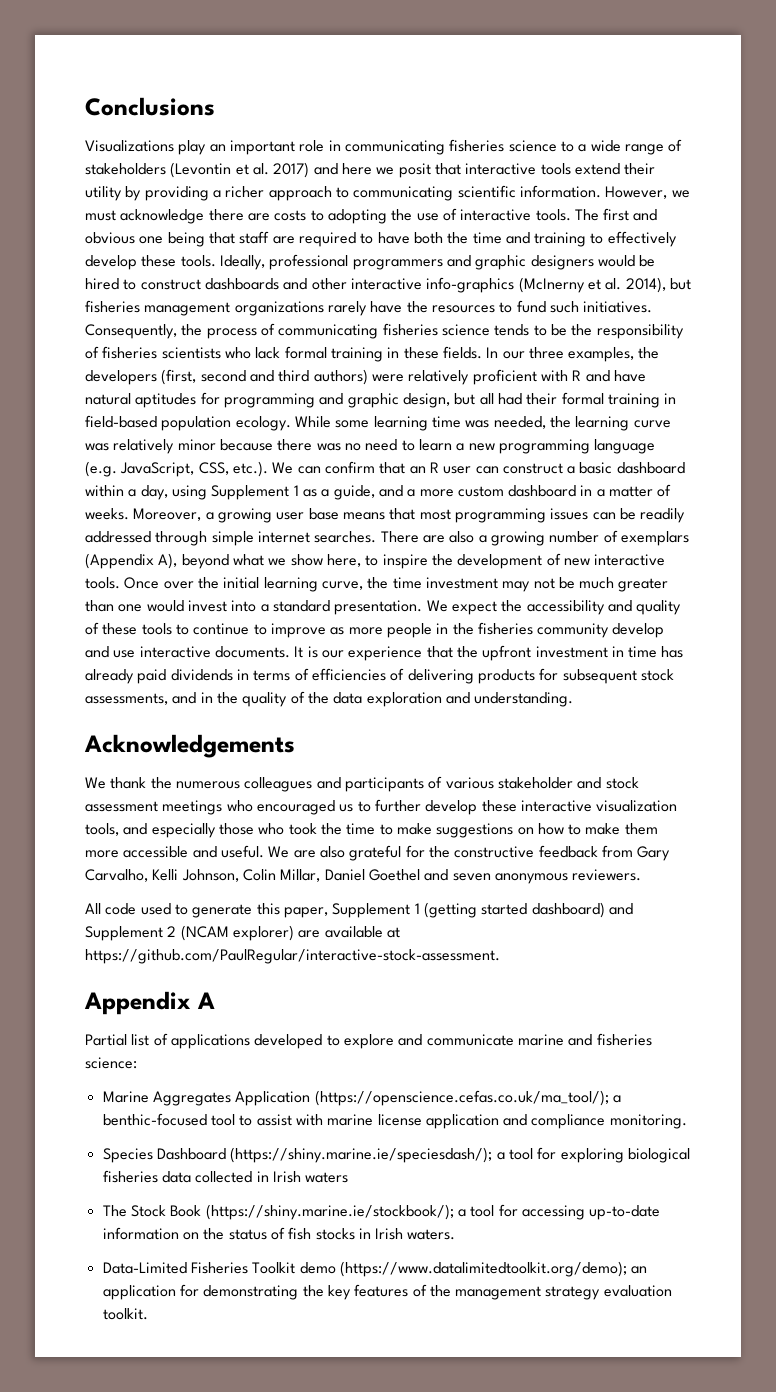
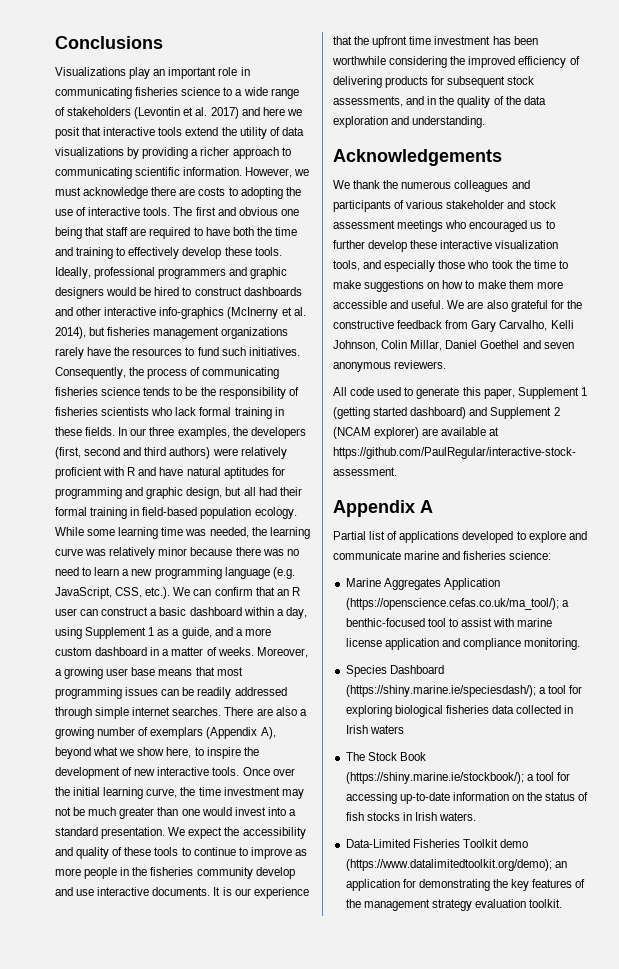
[624,163,656,175] [85,186,122,201] their utility -> [221,127,304,139] [55,147,124,156] the utility of data visualizations
[535,646,684,658] [85,668,386,684] investment in time has already paid dividends in terms of efficiencies -> [409,36,538,45] [332,56,567,68] time investment has been worthwhile considering the improved efficiency

